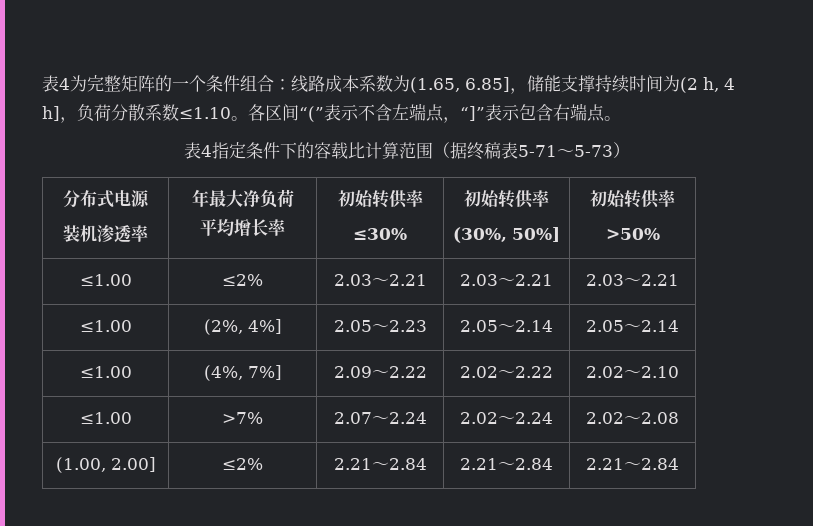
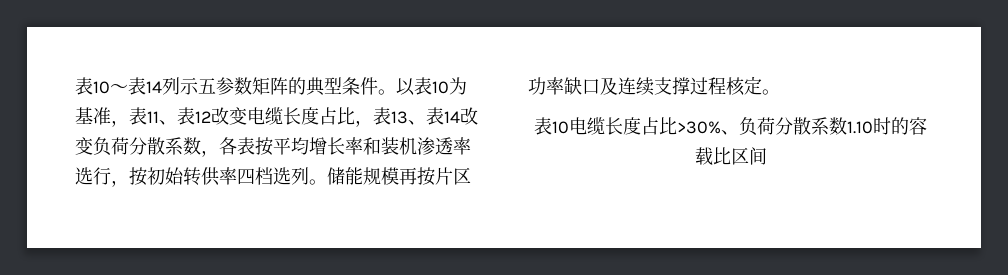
[42,75,735,94] [42,103,621,123] [183,142,630,160] [63,190,150,208] [63,225,149,243] [191,189,294,208] [200,218,286,237] [337,190,424,209] [353,228,407,240] [464,190,550,209] [453,227,560,243] [590,190,676,209] [605,228,660,240] [79,274,132,286] [222,274,263,286] [333,274,427,286] [460,274,553,286] [586,274,679,286] [79,320,132,332] [203,319,282,335] [333,320,427,332] [460,320,553,332] [586,320,679,332] [79,366,132,378] [203,365,282,381] [333,366,427,378] [460,366,553,378] [586,366,679,378] [79,412,132,424] [222,412,263,424] [333,412,427,424] [460,412,553,424] [586,412,679,424] [55,457,156,473] [222,458,263,470] [333,458,427,470] [460,458,553,470] [586,458,679,470] 表4为完整矩阵的一个条件组合：线路成本系数为(1.65, 6.85]，储能支撑持续时间为(2 h, 4 h]，负荷分散系数≤1.10。各区间“(”表示不含左端点，“]”表示包含右端点。 // 表4指定条件下的容载比计算范围（据终稿表5-71～5-73） // 分布式电源 // 装机渗透率 | 年最大净负荷 // 平均增长率 | 初始转供率 // ≤30% | 初始转供率 // (30%, 50%] | 初始转供率 // >50% // ≤1.00 | ≤2% | 2.03～2.21 | 2.03～2.21 | 2.03～2.21 // ≤1.00 | (2%, 4%] | 2.05～2.23 | 2.05～2.14 | 2.05～2.14 // ≤1.00 | (4%, 7%] | 2.09～2.22 | 2.02～2.22 | 2.02～2.10 // ≤1.00 | >7% | 2.07～2.24 | 2.02～2.24 | 2.02～2.08 // (1.00, 2.00] | ≤2% | 2.21～2.84 | 2.21～2.84 | 2.21～2.84 -> [75,77,467,96] [75,107,478,127] [75,137,471,157] [75,167,471,187] [528,76,780,96] [534,117,927,136] [694,147,767,165] 表10～表14列示五参数矩阵的典型条件。以表10为基准，表11、表12改变电缆长度占比，表13、表14改变负荷分散系数，各表按平均增长率和装机渗透率选行，按初始转供率四档选列。储能规模再按片区功率缺口及连续支撑过程核定。 // 表10电缆长度占比>30%、负荷分散系数1.10时的容载比区间

